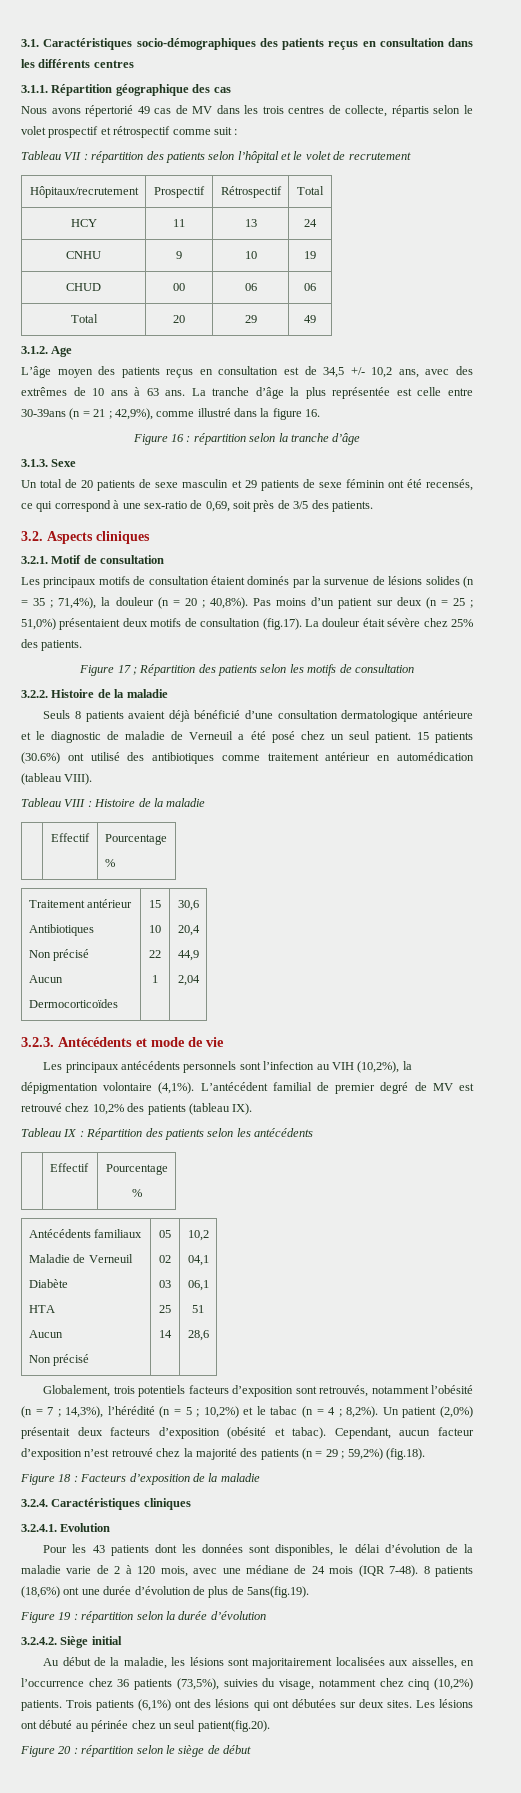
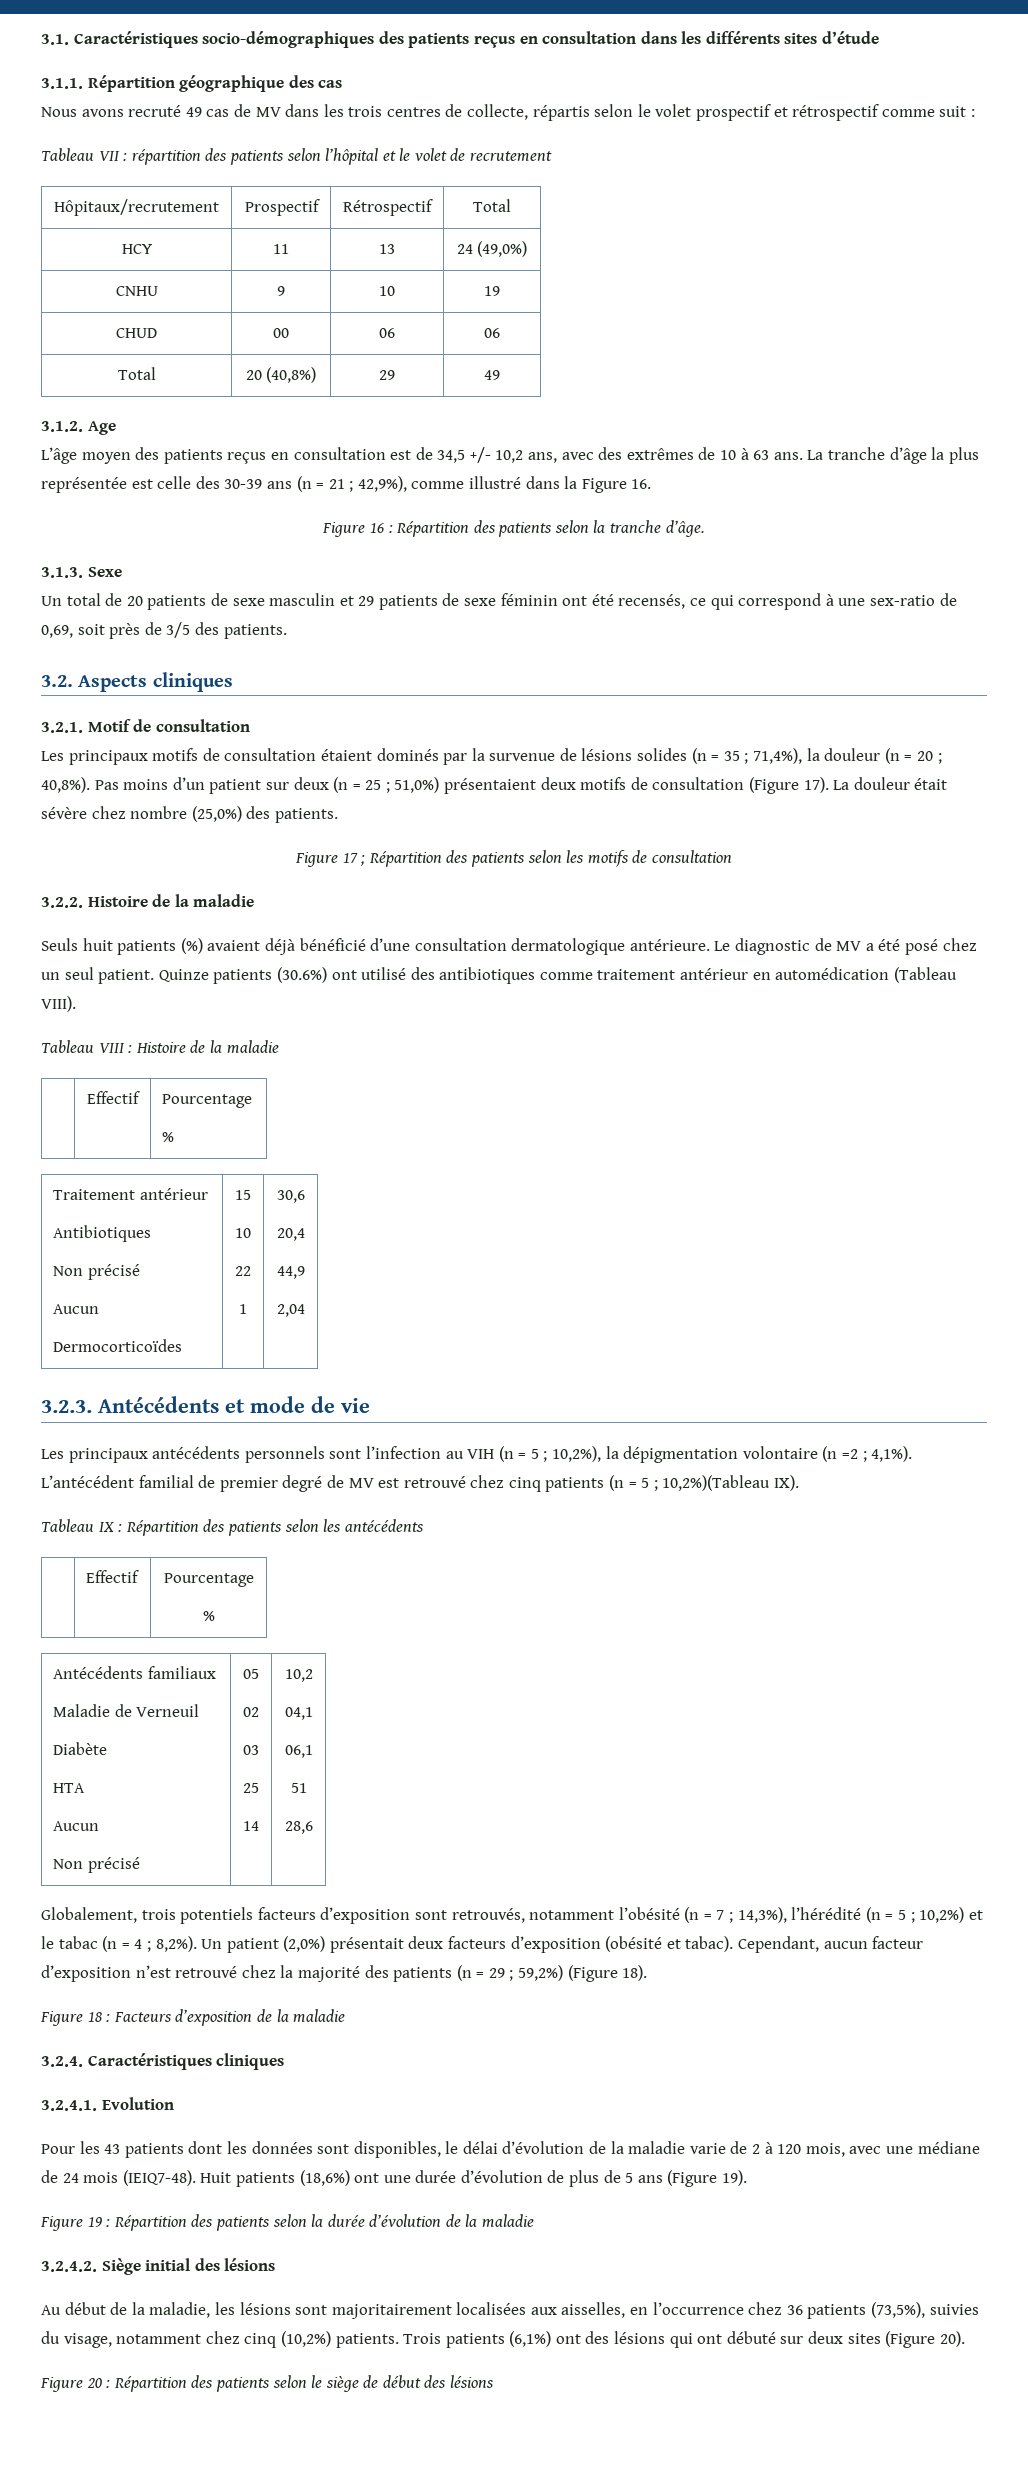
[93,60,134,68] centres -> [784,31,880,44] sites d’étude
[85,105,134,117] répertorié -> [128,105,182,117] recruté
(317, 223) none -> [477,241,528,257] (49,0%)
(185, 319) none -> [266,367,317,383] (40,8%)
[110,390,128,396] ans -> (737, 455) none
[448,388,474,396] [21,409,66,417] entre 30-39ans -> [195,476,292,489] des 30-39 ans
[272,408,302,420] figure -> [581,478,627,493] Figure
[193,433,246,445] répartition -> [396,520,553,537] Répartition des patients
[332,433,361,445] d’âge -> [665,520,705,537] d’âge.
[262,618,302,630] (fig.17). -> [749,777,829,794] (Figure 17).
[451,619,474,627] 25% -> [130,806,242,822] nombre (25,0%)
[74,711,124,722] 8 patients -> [82,938,203,955] huit patients (%)
[423,710,474,719] [21,731,234,743] antérieure et le diagnostic de maladie de Verneuil -> [629,938,862,955] antérieure. Le diagnostic de MV
[416,732,429,740] 15 -> [158,969,209,982] Quinze
[21,773,62,785] (tableau -> [893,967,957,983] (Tableau
[357,1061,412,1073] [21,1082,195,1094] (10,2%), la dépigmentation volontaire (4,1%). -> [498,1446,913,1463] (n = 5 ; 10,2%), la dépigmentation volontaire (n =2 ; 4,1%).
[92,1103,230,1115] 10,2% des patients (tableau -> [508,1475,771,1492] cinq patients (n = 5 ; 10,2%)(Tableau
[385,1448,425,1460] (fig.18). -> [567,1965,648,1982] (Figure 18).
[358,1565,430,1577] (IQR 7-48). 8 -> [122,2170,232,2186] (IEIQ7-48). Huit
[247,1586,309,1598] 5ans(fig.19). -> [625,2170,748,2187] 5 ans (Figure 19).
[81,1611,134,1623] répartition -> [113,2214,270,2231] Répartition des patients
(266, 1615) none -> [445,2214,535,2228] de la maladie
(122, 1640) none -> [194,2258,276,2271] des lésions
[291,1699,473,1708] [21,1720,270,1732] débutées sur deux sites. Les lésions ont débuté au périnée chez un seul patient(fig.20). -> [726,2331,965,2348] débuté sur deux sites (Figure 20).
[81,1745,134,1757] répartition -> [113,2375,270,2392] Répartition des patients
(251, 1749) none -> [424,2375,495,2388] des lésions

